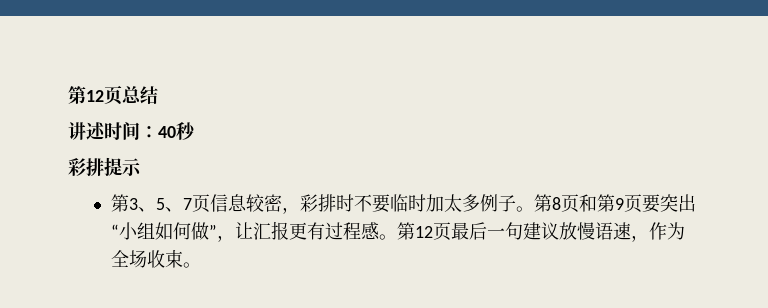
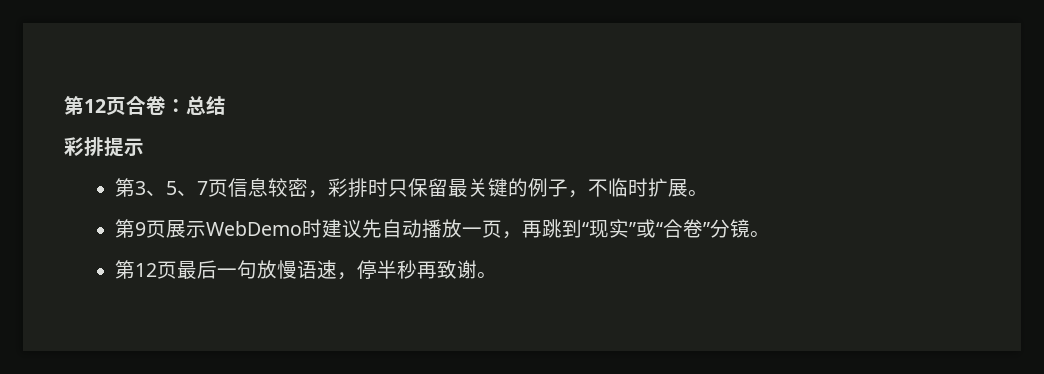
[68,85,122,105] 第12页 -> [64,96,186,115] 第12页合卷：
[68,122,196,140] // 讲述时间：40秒 -> (226, 105) none
[353,194,696,213] [110,221,397,242] 不要临时加太多例子。第8页和第9页要突出“小组如何做”，让汇报更有过程感。 -> [387,178,708,198] [114,219,770,239] 只保留最关键的例子，不临时扩展。 // 第9页展示WebDemo时建议先自动播放一页，再跳到“现实”或“合卷”分镜。 //
[522,222,559,240] 建议 -> (257, 269) none
[648,222,685,240] [110,250,183,268] 作为全场收束 -> [356,260,477,279] 停半秒再致谢

